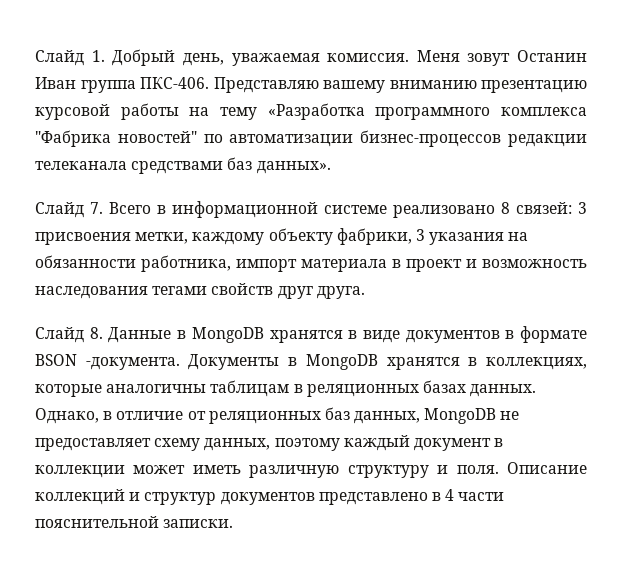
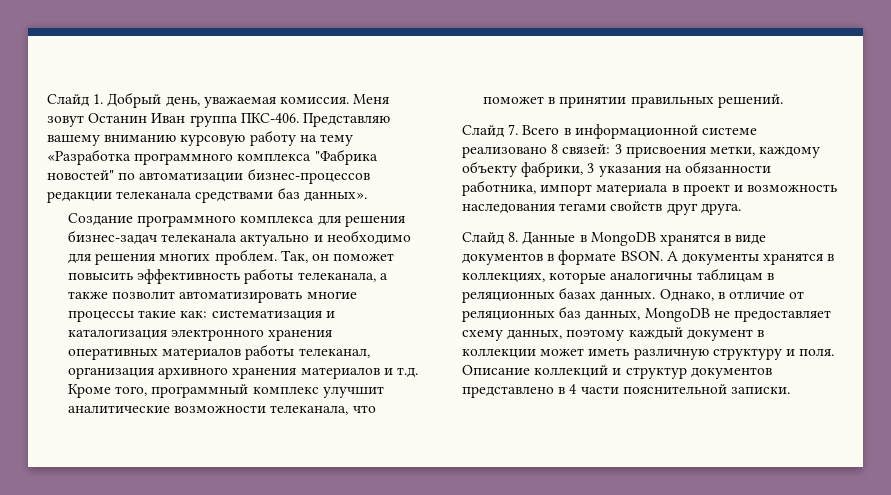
[481,80,587,93] [35,103,179,120] презентацию курсовой работы -> [180,130,296,146] курсовую работу
(331, 167) none -> [68,213,405,227] [68,230,411,246] [68,249,395,265] [68,268,388,284] [68,291,357,303] [68,310,335,322] [68,329,333,341] [68,344,370,360] [68,367,418,379] [68,384,384,398] [68,405,376,415] [483,94,783,108] // Создание программного комплекса для решения бизнес-задач телеканала актуально и необходимо для решения многих проблем. Так, он поможет повысить эффективность работы телеканала, а также позволит автоматизировать многие процессы такие как: систематизация и каталогизация электронного хранения оперативных материалов работы телеканал, организация архивного хранения материалов и т.д. Кроме того, программный комплекс улучшит аналитические возможности телеканала, что поможет в принятии правильных решений.
[35,354,378,370] BSON -документа. Документы в MongoDB -> [620,251,759,265] BSON. А документы

